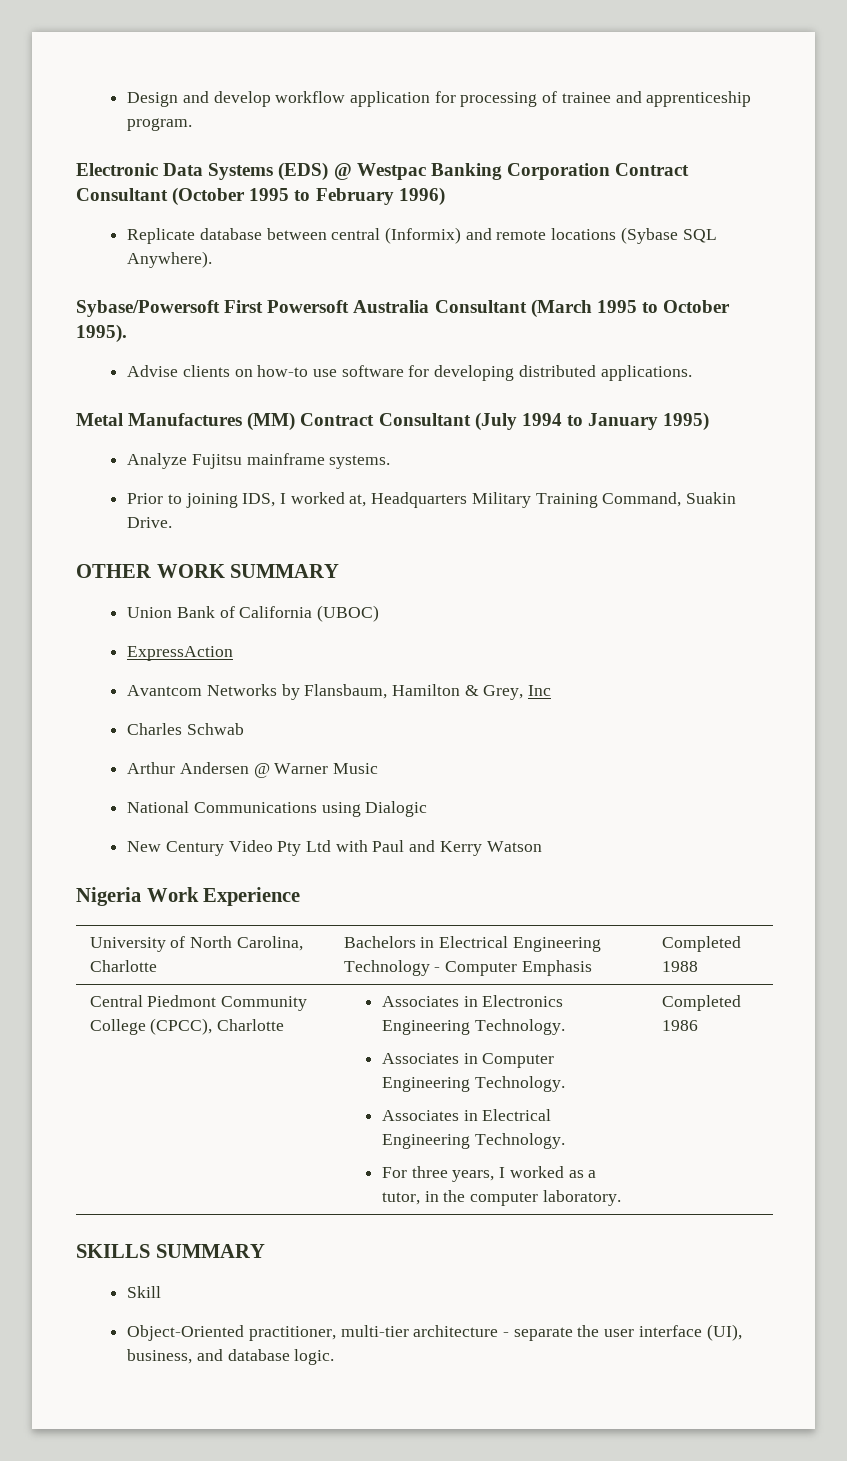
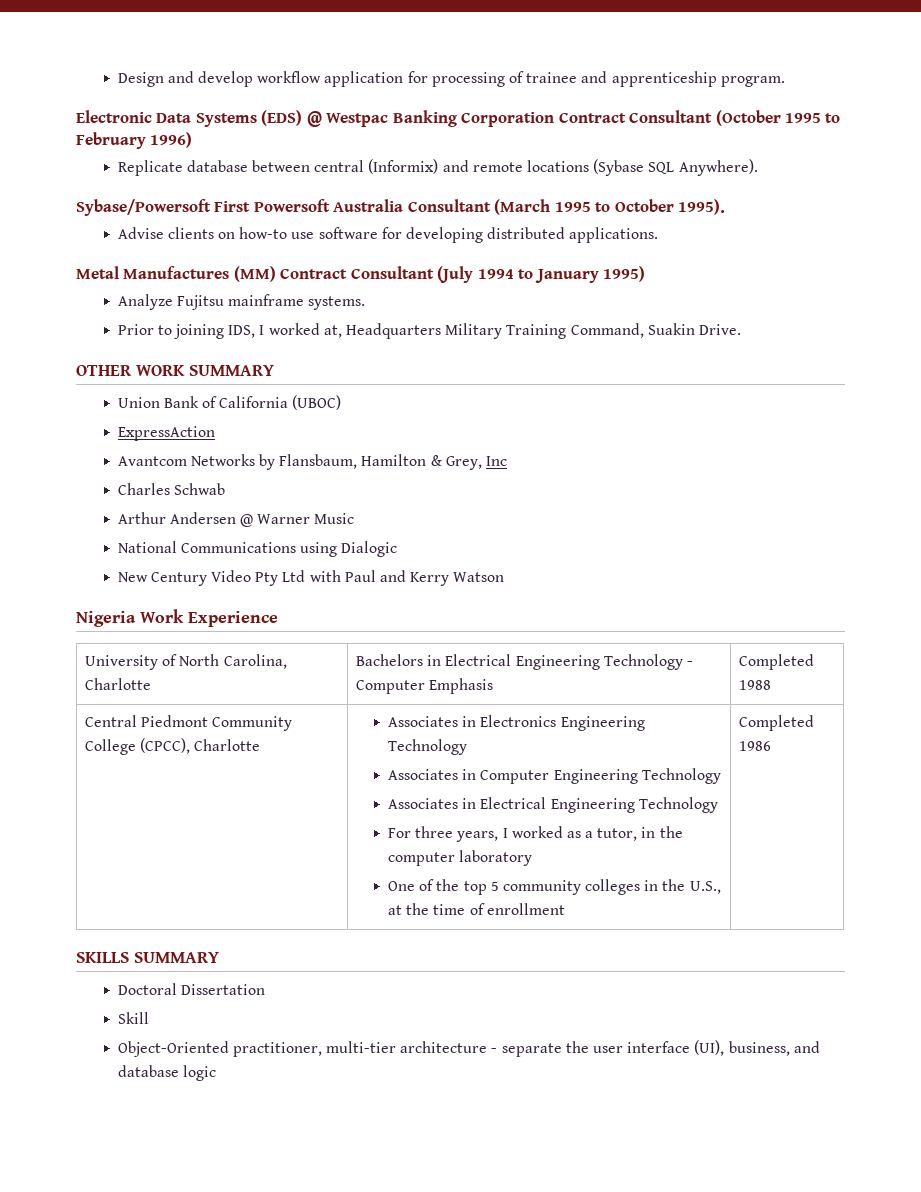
[474,1019,565,1035] Technology. -> [387,739,467,755] Technology
[474,1076,565,1092] Technology. -> [641,768,721,784] Technology
[474,1133,565,1149] Technology. -> [638,797,718,813] Technology
[542,1190,621,1206] laboratory. -> [459,850,533,866] [387,879,721,895] [387,903,565,915] laboratory // One of the top 5 community colleges in the U.S., at the time of enrollment
(265, 1251) none -> [117,983,265,995] // Doctoral Dissertation
[294,1349,335,1365] logic. -> [182,1065,216,1081] logic

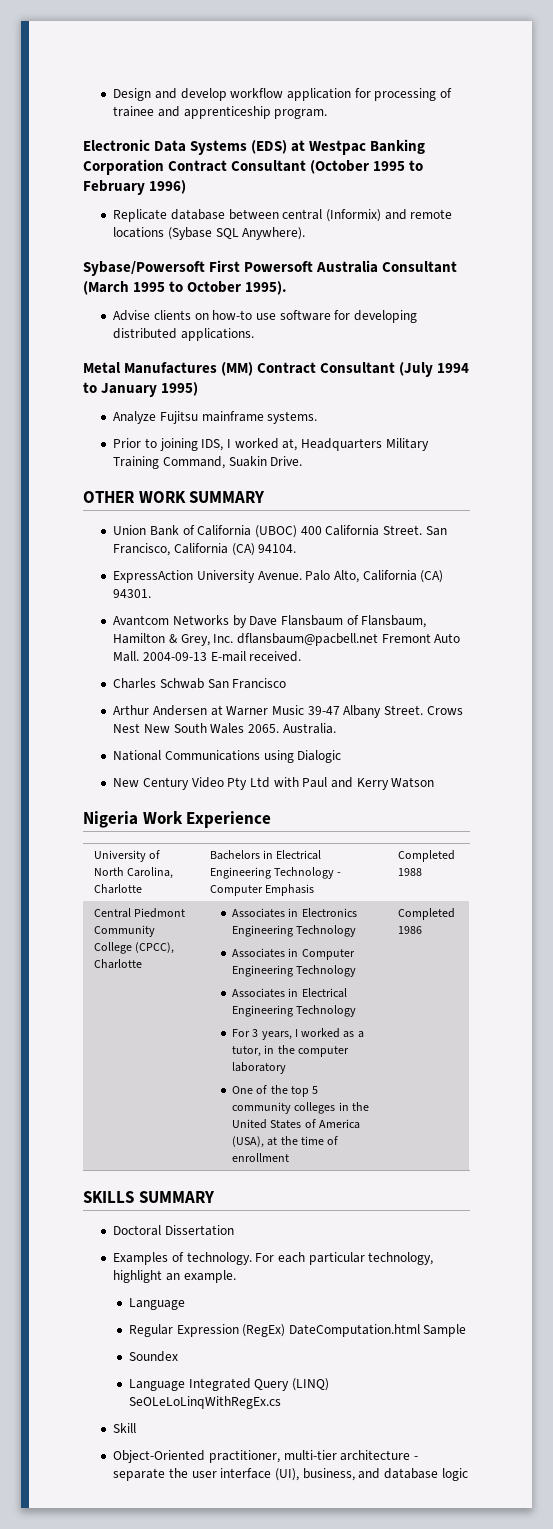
[306,111,322,127] @ -> [291,140,306,152] at
[117,426,215,441] // ExpressAction -> [300,525,447,536] [113,543,297,556] [113,570,444,583] [113,589,152,598] 400 California Street. San Francisco, California (CA) 94104. // ExpressAction University Avenue. Palo Alto, California (CA) 94301.
(276, 462) none -> [249,615,359,626] Dave Flansbaum of
[486,456,508,466] Inc -> [213,633,461,646] [113,651,302,662] Inc. dflansbaum@pacbell.net Fremont Auto Mall. 2004-09-13 E-mail received.
(225, 489) none -> [207,678,287,689] San Francisco
[240,514,254,527] @ -> [210,705,223,716] at
(355, 518) none -> [307,705,463,718] [113,723,336,734] 39-47 Albany Street. Crows Nest New South Wales 2065. Australia.
[415,826,454,838] three -> [252,1029,259,1037] 3
[689,881,721,894] U.S., -> [232,1119,360,1129] [232,1136,265,1148] United States of America (USA),
(265, 989) none -> [113,1252,434,1265] [113,1270,236,1283] [128,1298,185,1310] [128,1324,467,1337] [128,1351,178,1362] [128,1378,329,1391] [128,1396,281,1409] // Examples of technology. For each particular technology, highlight an example. // Language // Regular Expression (RegEx) DateComputation.html Sample // Soundex // Language Integrated Query (LINQ) SeOLeLoLinqWithRegEx.cs

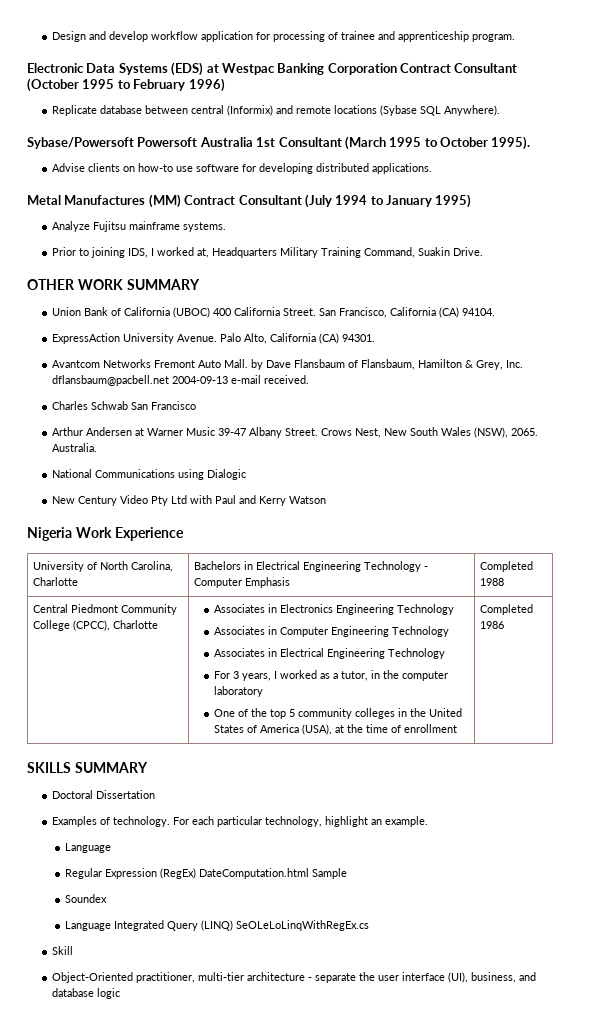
[209,260,241,272] First -> (134, 143) none
(379, 266) none -> [256,137,276,147] 1st
(229, 620) none -> [154,359,249,368] Fremont Auto Mall.
[381,633,461,643] [113,651,246,662] Fremont Auto Mall. 2004-09-13 E-mail -> [172,375,262,384] 2004-09-13 e-mail
[113,723,141,733] Nest -> [355,428,382,438] Nest,
(245, 728) none -> [474,427,509,438] (NSW),

